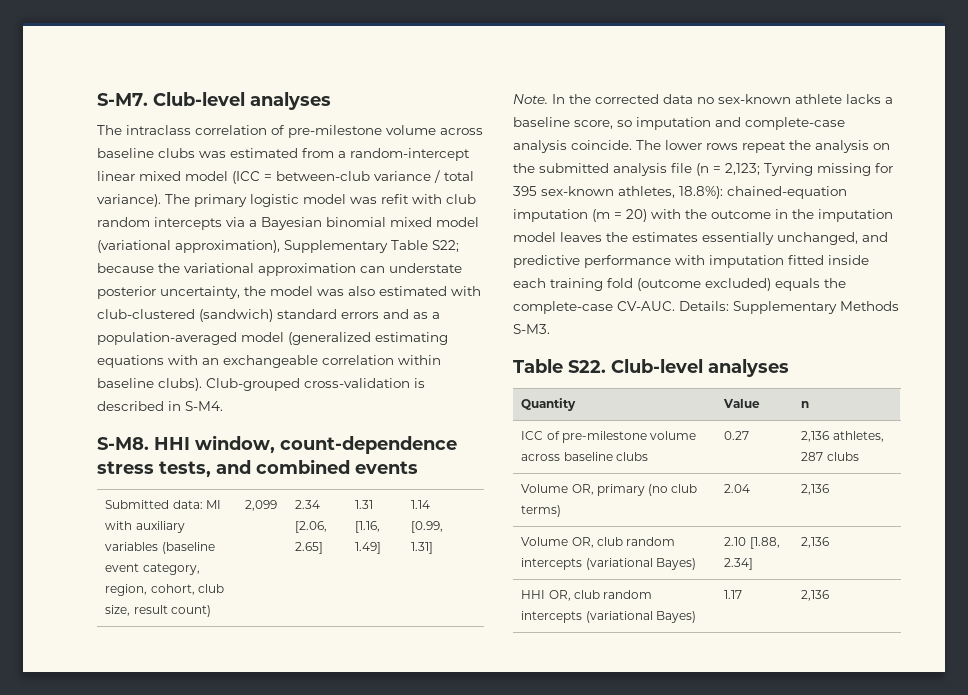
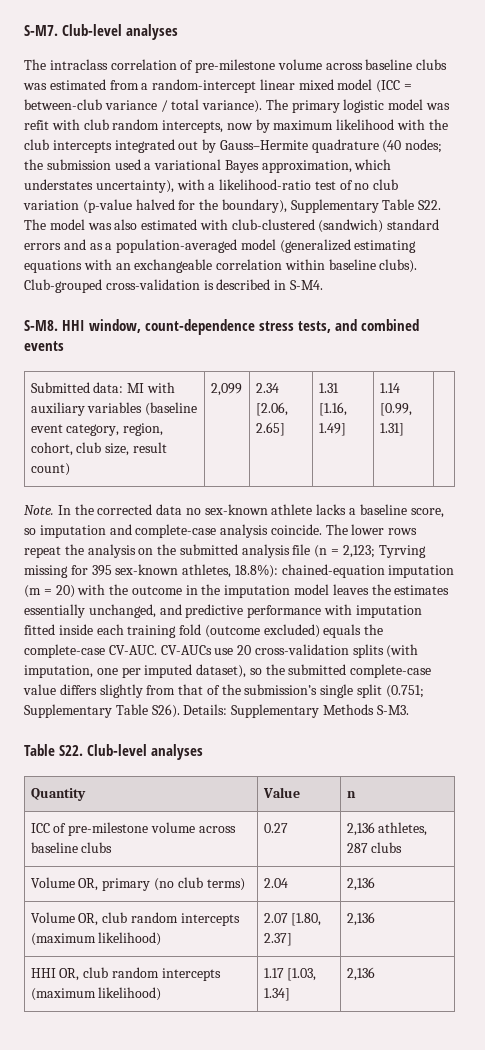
[154,217,479,230] [97,240,459,253] [97,263,462,276] [97,286,266,299] intercepts via a Bayesian binomial mixed model (variational approximation), Supplementary Table S22; because the variational approximation can understate posterior uncertainty, the -> [162,119,448,133] [24,139,443,153] [24,159,392,173] [24,179,399,193] [23,199,442,213] [24,219,46,230] intercepts, now by maximum likelihood with the club intercepts integrated out by Gauss–Hermite quadrature (40 nodes; the submission used a variational Bayes approximation, which understates uncertainty), with a likelihood-ratio test of no club variation (p-value halved for the boundary), Supplementary Table S22. The
(675, 306) none -> [160,644,419,658] [24,664,432,678] [23,684,424,698] [24,704,180,718] CV-AUCs use 20 cross-validation splits (with imputation, one per imputed dataset), so the submitted complete-case value differs slightly from that of the submission’s single split (0.751; Supplementary Table S26).
[585,558,696,570] [724,537,780,549] [724,558,754,570] (variational Bayes) | 2.10 [1.88, 2.34] -> [30,932,162,946] [263,913,322,926] [263,933,292,946] (maximum likelihood) | 2.07 [1.80, 2.37]
[585,611,696,623] (variational Bayes) -> [30,987,162,1001] (maximum likelihood)
(743, 594) none -> [287,968,317,981] [263,988,290,1001] [1.03, 1.34]

